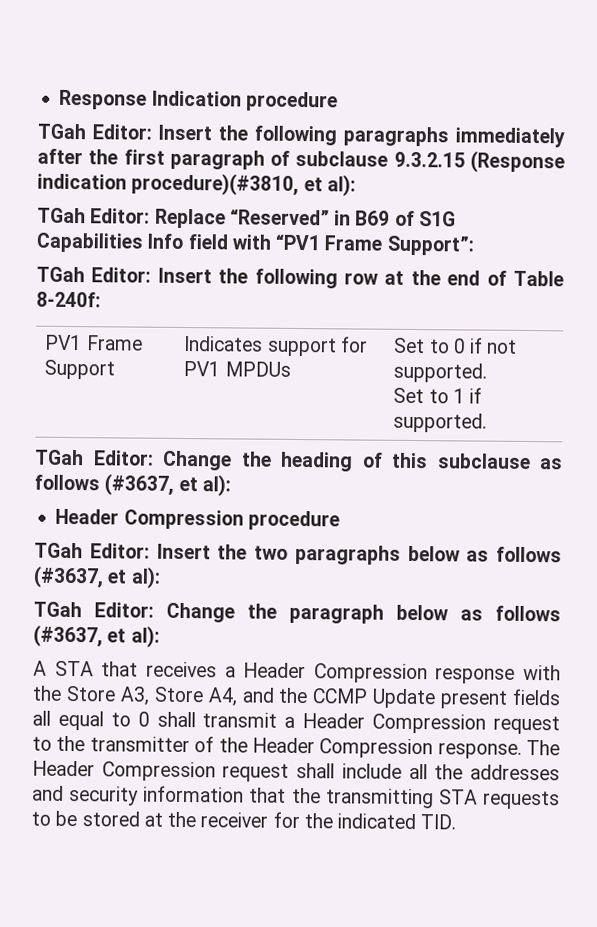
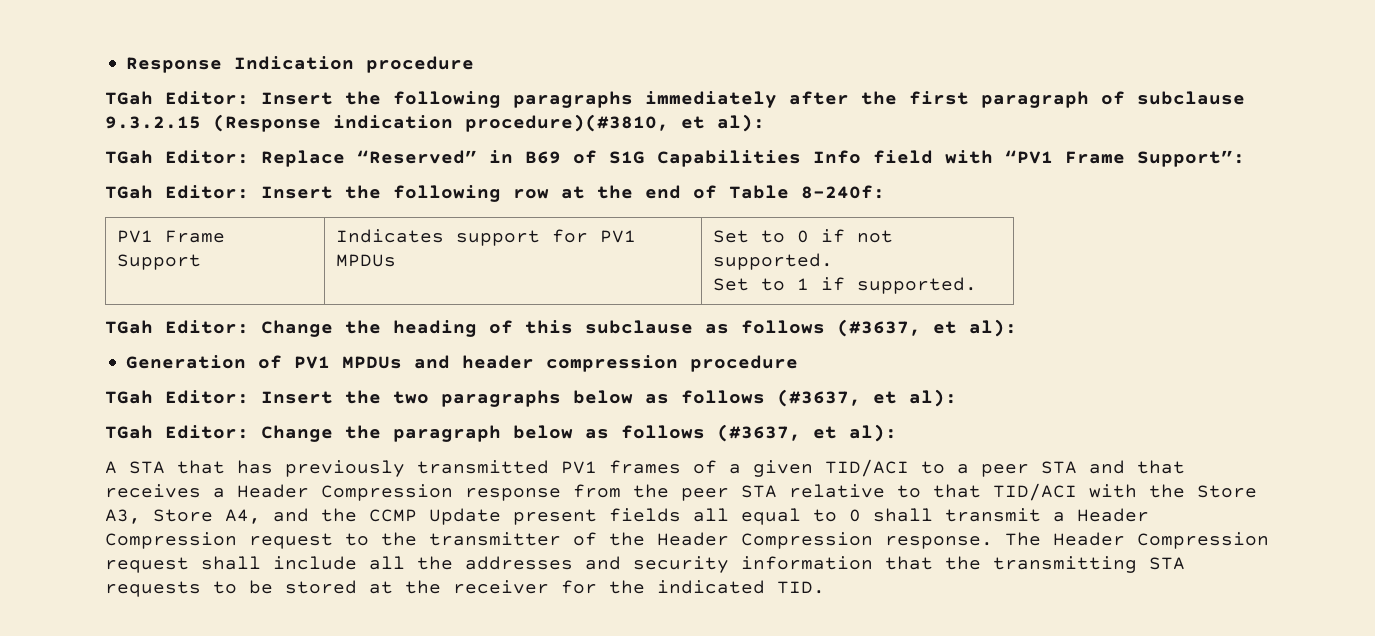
[55,508,244,530] Header Compression -> [126,355,679,372] Generation of PV1 MPDUs and header compression
(139, 669) none -> [237,459,1185,477] has previously transmitted PV1 frames of a given TID/ACI to a peer STA and that
(516, 675) none -> [573,483,1077,501] from the peer STA relative to that TID/ACI

